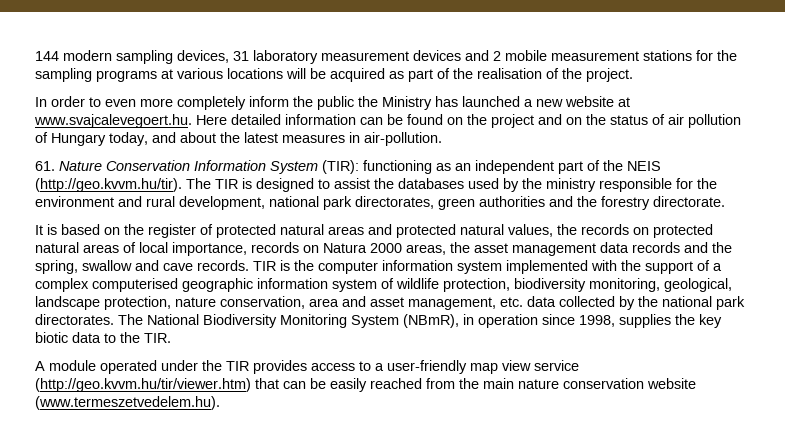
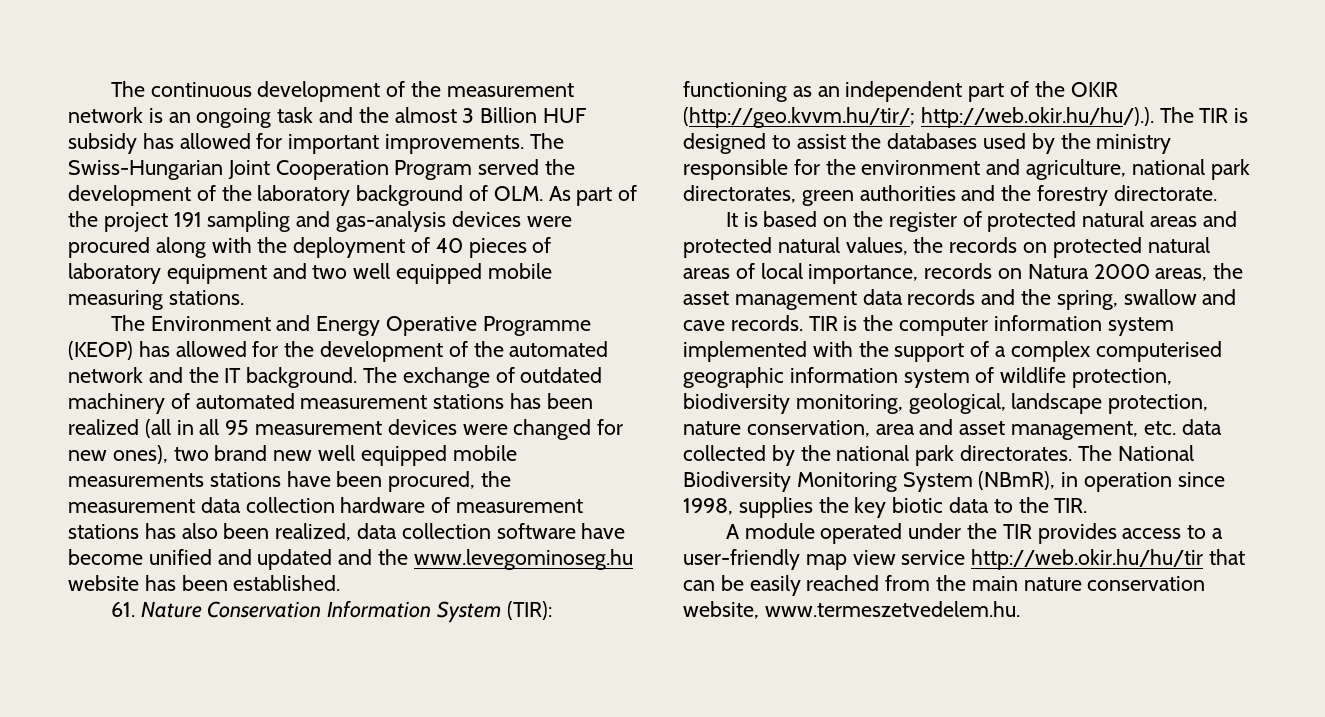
[35,50,737,64] [35,68,633,82] [35,96,630,110] [34,114,741,128] [35,132,442,146] 144 modern sampling devices, 31 laboratory measurement devices and 2 mobile measurement stations for the sampling programs at various locations will be acquired as part of the realisation of the project. // In order to even more completely inform the public the Ministry has launched a new website at www.svajcalevegoert.hu. Here detailed information can be found on the project and on the status of air pollution of Hungary today, and about the latest measures in air-pollution. -> [110,81,574,102] [68,107,587,128] [68,133,564,154] [68,159,576,180] [68,185,638,206] [68,211,572,232] [68,237,552,258] [68,263,552,284] [68,290,244,310] [110,315,591,336] [68,341,609,362] [68,367,603,388] [68,393,593,414] [68,419,624,440] [68,445,517,466] [68,471,512,492] [68,497,584,513] [68,523,626,541] [68,549,633,570] [68,575,341,591] The continuous development of the measurement network is an ongoing task and the almost 3 Billion HUF subsidy has allowed for important improvements. The Swiss-Hungarian Joint Cooperation Program served the development of the laboratory background of OLM. As part of the project 191 sampling and gas-analysis devices were procured along with the deployment of 40 pieces of laboratory equipment and two well equipped mobile measuring stations. // The Environment and Energy Operative Programme (KEOP) has allowed for the development of the automated network and the IT background. The exchange of outdated machinery of automated measurement stations has been realized (all in all 95 measurement devices were changed for new ones), two brand new well equipped mobile measurements stations have been procured, the measurement data collection hardware of measurement stations has also been realized, data collection software have become unified and updated and the www.levegominoseg.hu website has been established.
[627,161,661,171] [35,178,182,192] NEIS (http://geo.kvvm.hu/tir). -> [1070,82,1118,97] [683,107,1154,128] OKIR (http://geo.kvvm.hu/tir/; http://web.okir.hu/hu/).).
[146,196,265,210] rural development, -> [1026,159,1127,180] agriculture,
[35,378,251,392] (http://geo.kvvm.hu/tir/viewer.htm) -> [971,549,1204,570] http://web.okir.hu/hu/tir
[647,378,696,389] [35,396,220,410] website (www.termeszetvedelem.hu). -> [683,601,1020,619] website, www.termeszetvedelem.hu.

